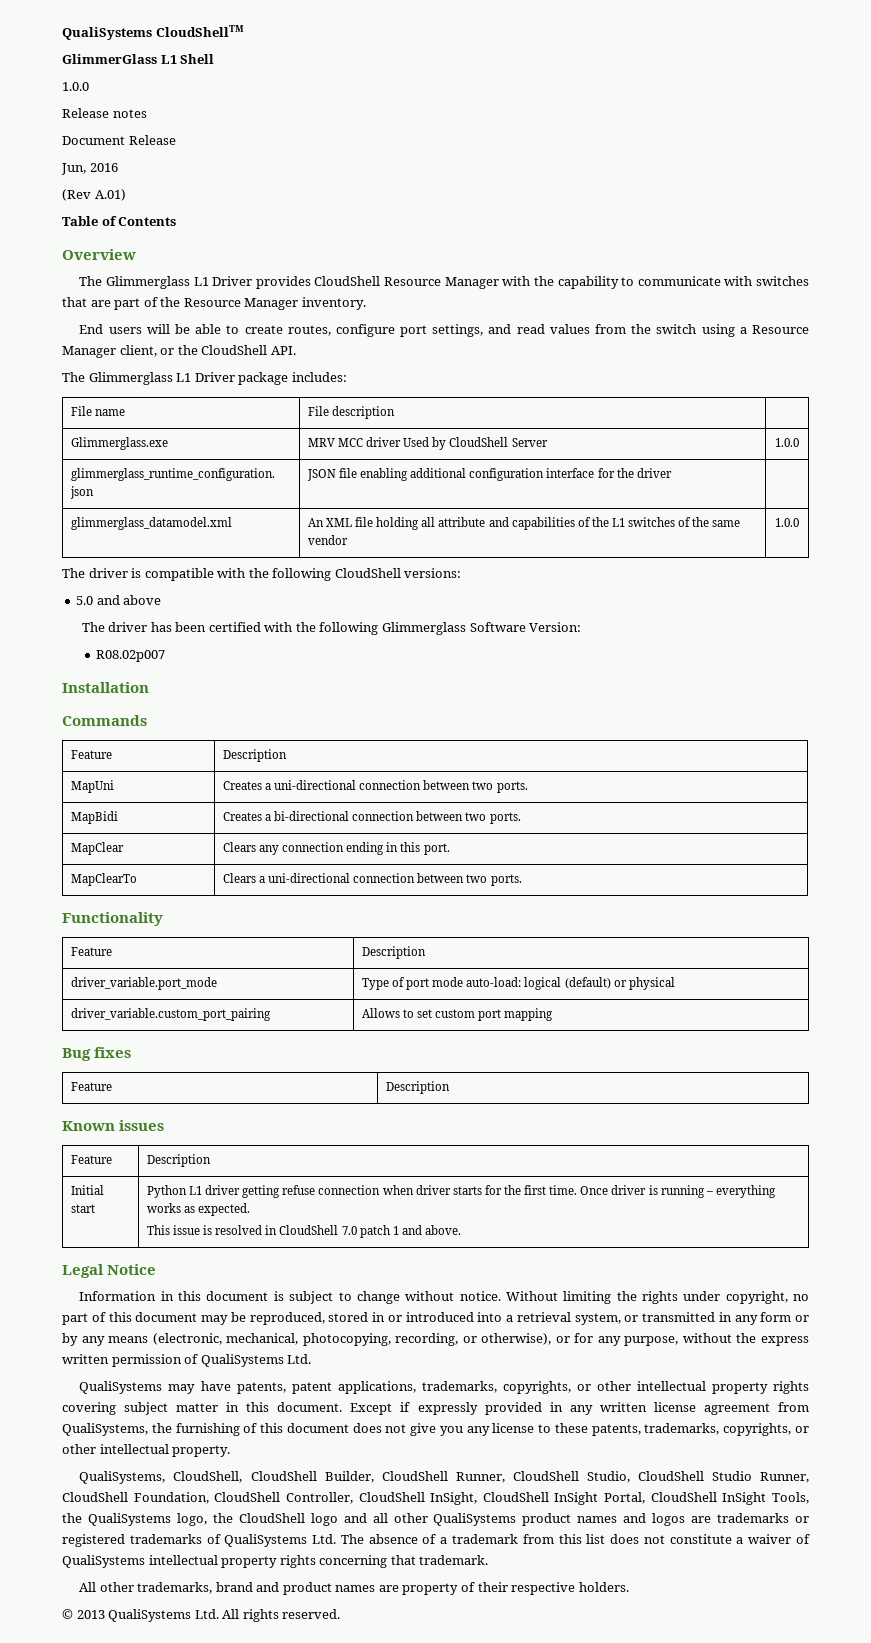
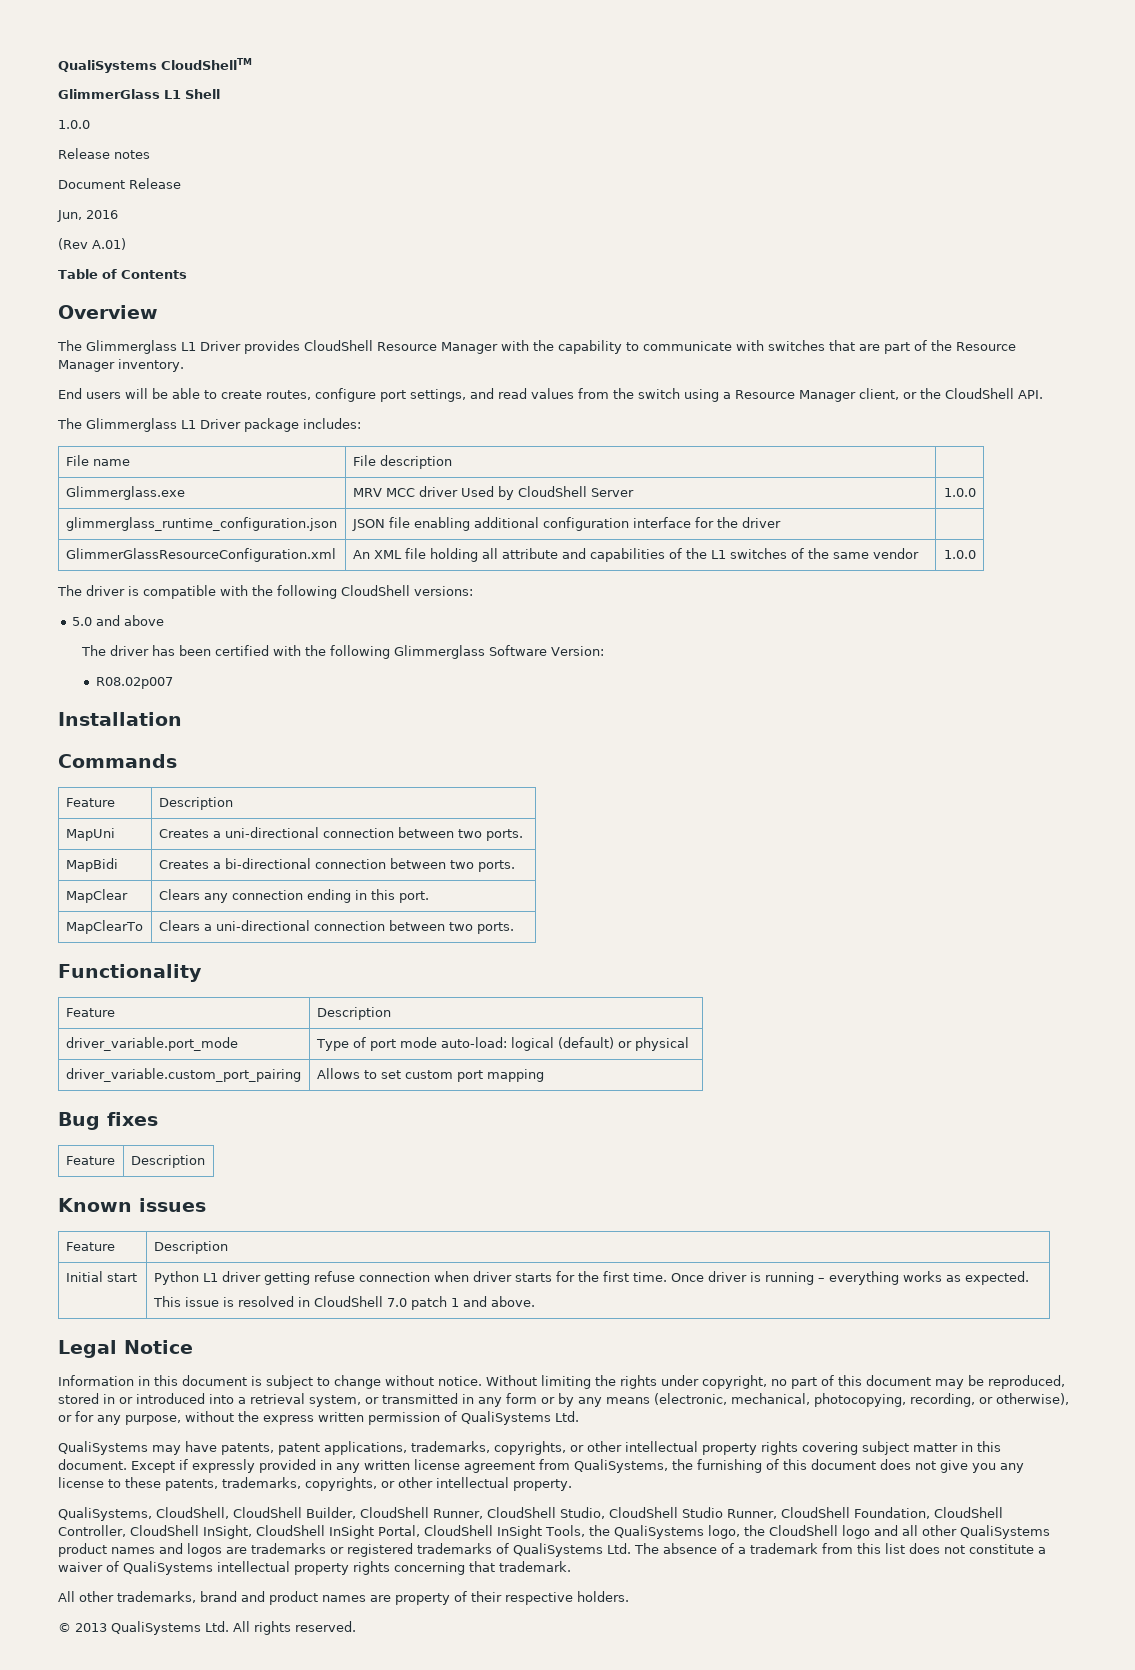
[70,517,232,530] glimmerglass_datamodel.xml -> [65,548,336,562] GlimmerGlassResourceConfiguration.xml

